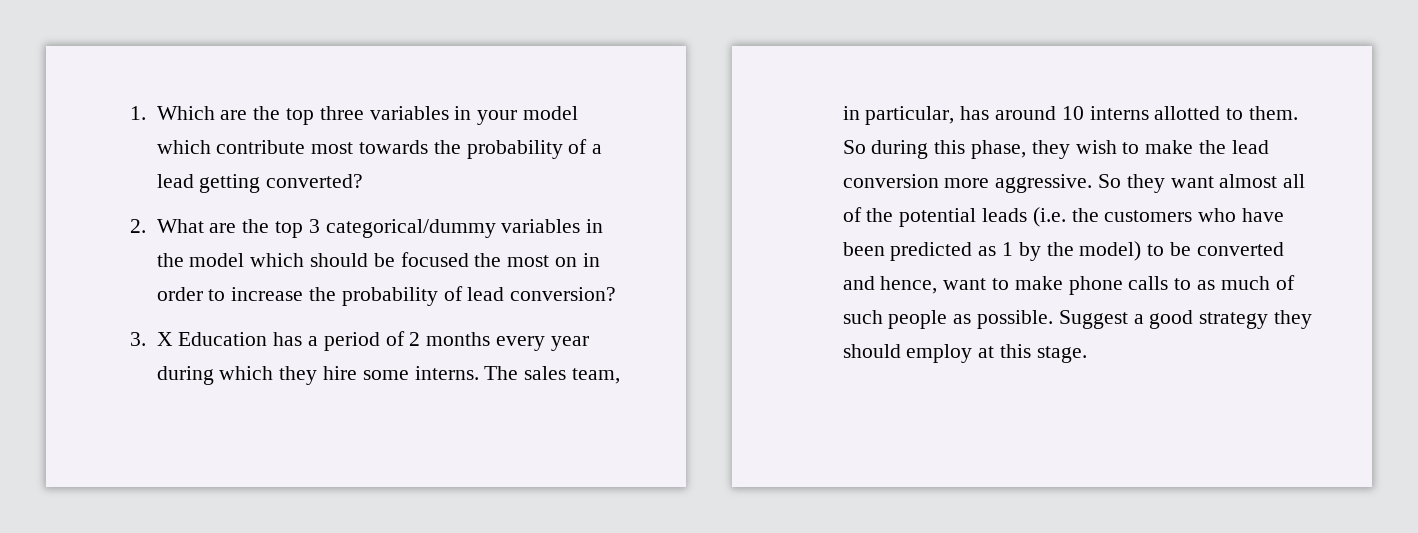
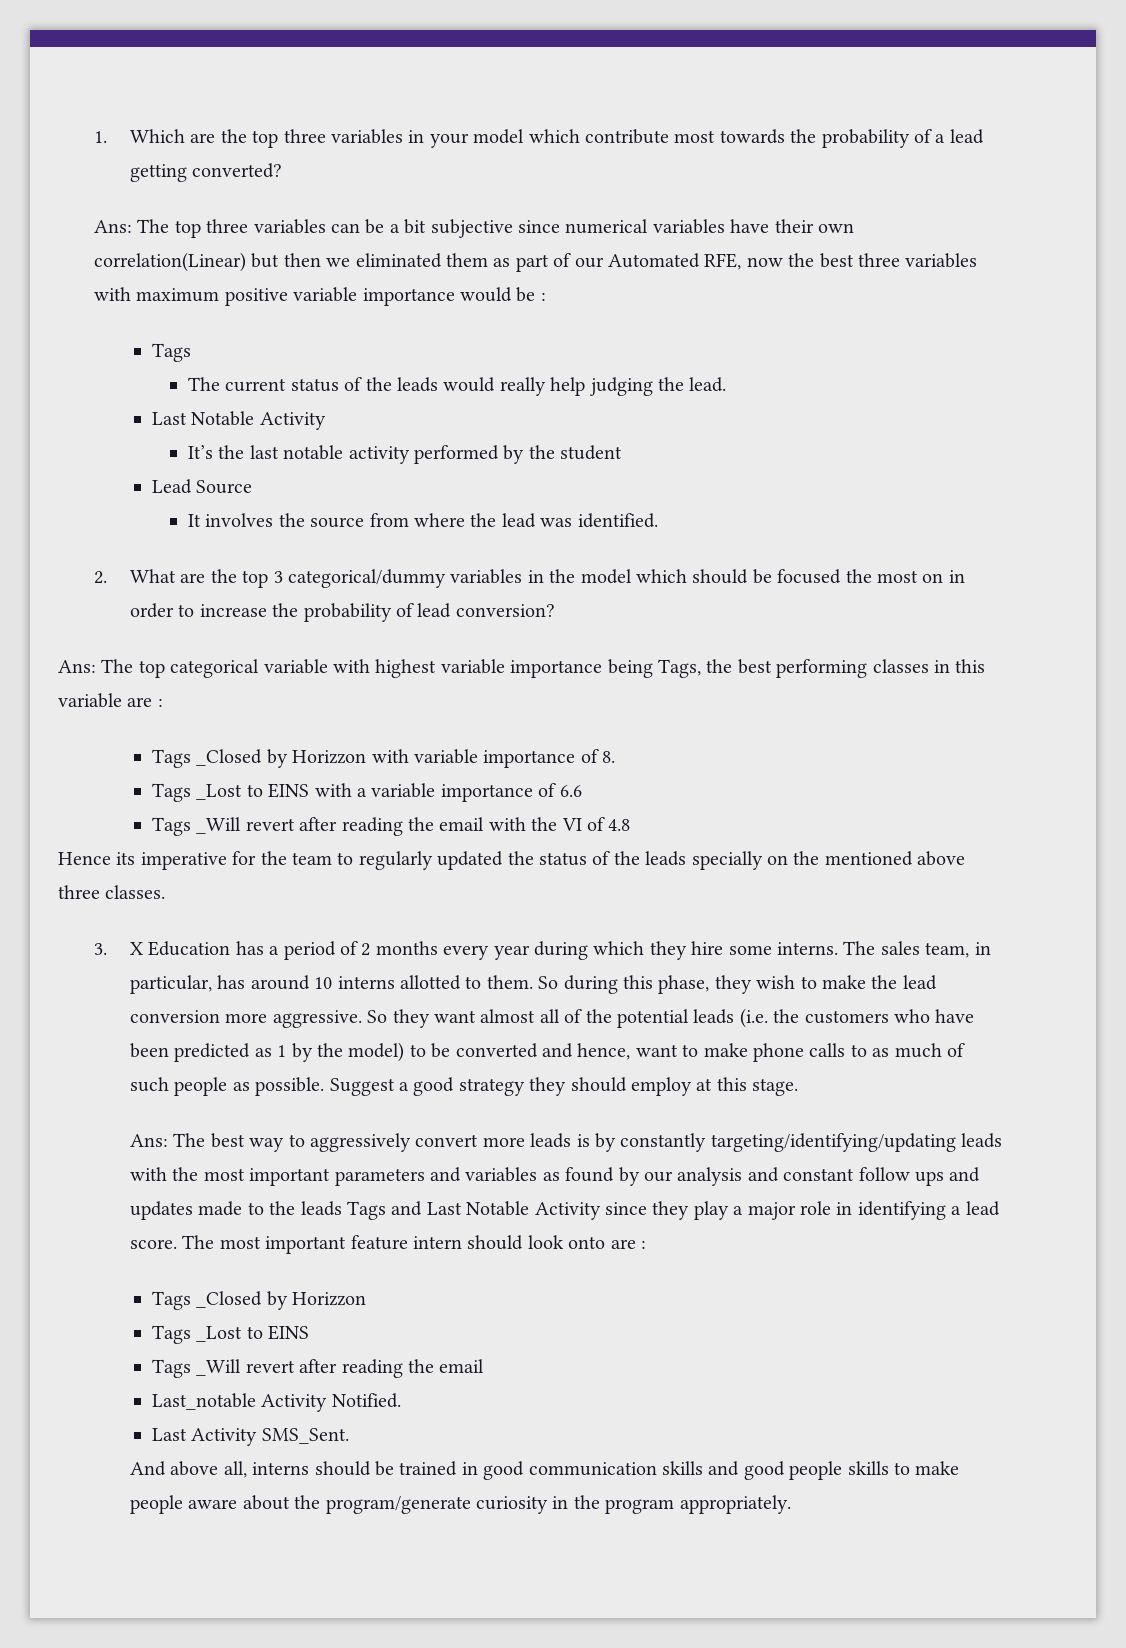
(364, 181) none -> [93,219,854,238] [93,252,978,272] [93,287,546,306] [151,343,191,362] [187,377,727,396] [151,411,326,430] [187,445,623,464] [151,479,253,494] [187,513,658,528] // Ans: The top three variables can be a bit subjective since numerical variables have their own correlation(Linear) but then we eliminated them as part of our Automated RFE, now the best three variables with maximum positive variable importance would be : // Tags // The current status of the leads would really help judging the lead. // Last Notable Activity // It’s the last notable activity performed by the student // Lead Source // It involves the source from where the lead was identified.
(617, 294) none -> [58,659,986,678] [58,693,163,708] [151,749,616,768] [151,783,582,802] [151,817,631,836] [58,851,966,870] [58,885,166,899] // Ans: The top categorical variable with highest variable importance being Tags, the best performing classes in this variable are : // Tags _Closed by Horizzon with variable importance of 8. // Tags _Lost to EINS with a variable importance of 6.6 // Tags _Will revert after reading the email with the VI of 4.8 // Hence its imperative for the team to regularly updated the status of the leads specially on the mentioned above three classes.
(1087, 354) none -> [129,1133,1003,1152] [129,1167,981,1186] [129,1201,1000,1220] [129,1235,646,1254] [151,1291,367,1310] [151,1325,310,1344] [151,1359,485,1378] [151,1393,401,1412] [151,1428,349,1446] [129,1461,960,1480] [129,1495,791,1514] // Ans: The best way to aggressively convert more leads is by constantly targeting/identifying/updating leads with the most important parameters and variables as found by our analysis and constant follow ups and updates made to the leads Tags and Last Notable Activity since they play a major role in identifying a lead score. The most important feature intern should look onto are : // Tags _Closed by Horizzon // Tags _Lost to EINS // Tags _Will revert after reading the email // Last_notable Activity Notified. // Last Activity SMS_Sent. // And above all, interns should be trained in good communication skills and good people skills to make people aware about the program/generate curiosity in the program appropriately.

